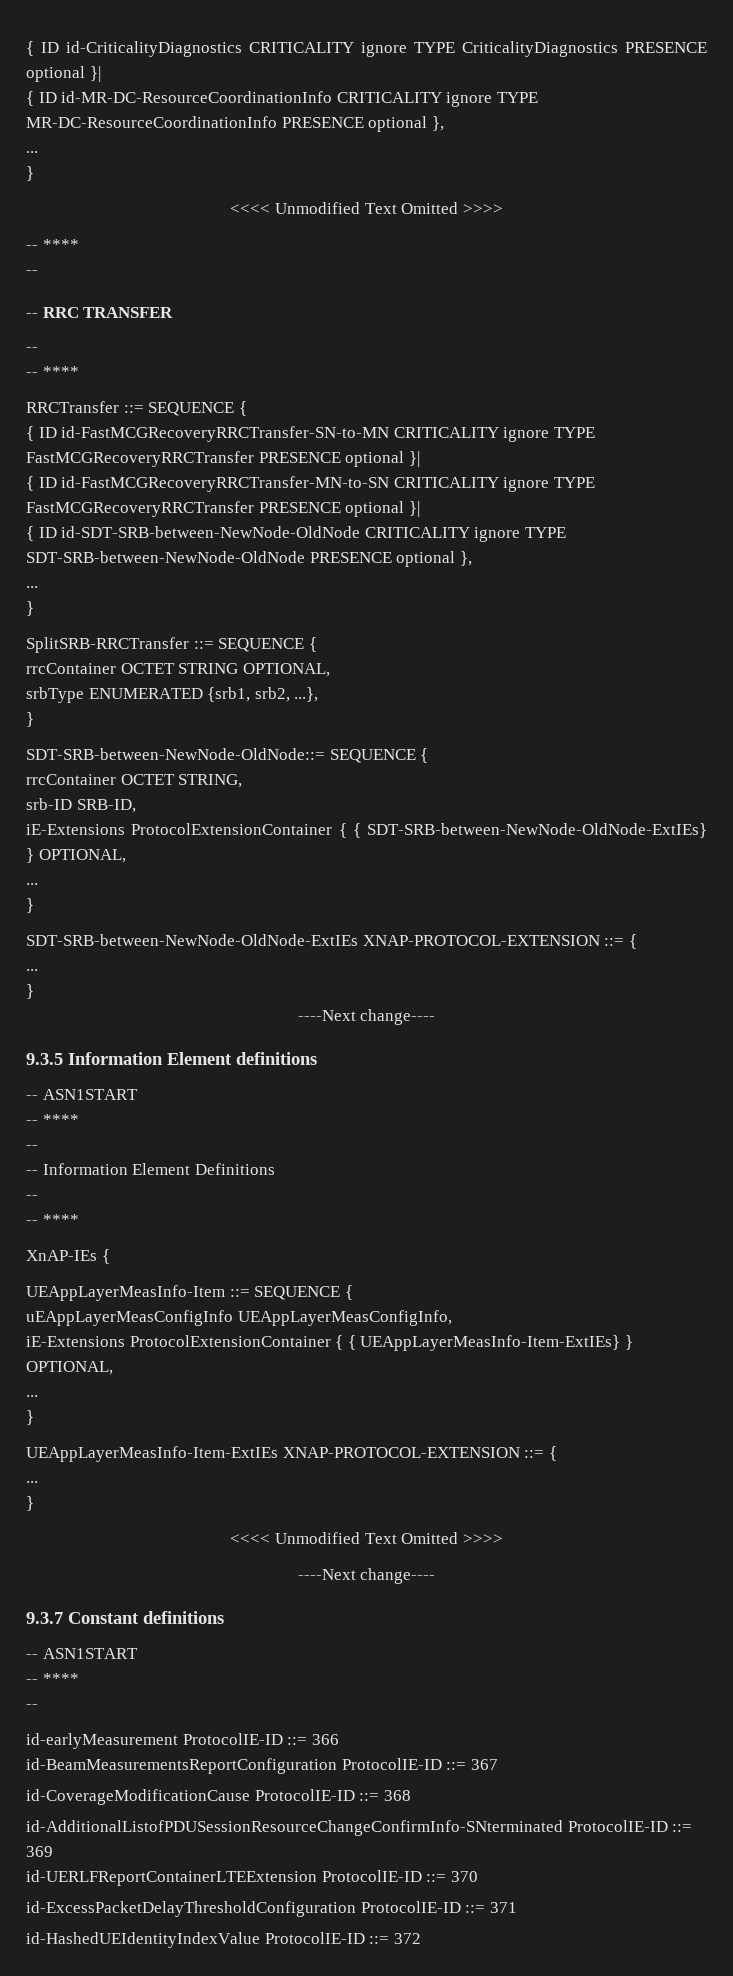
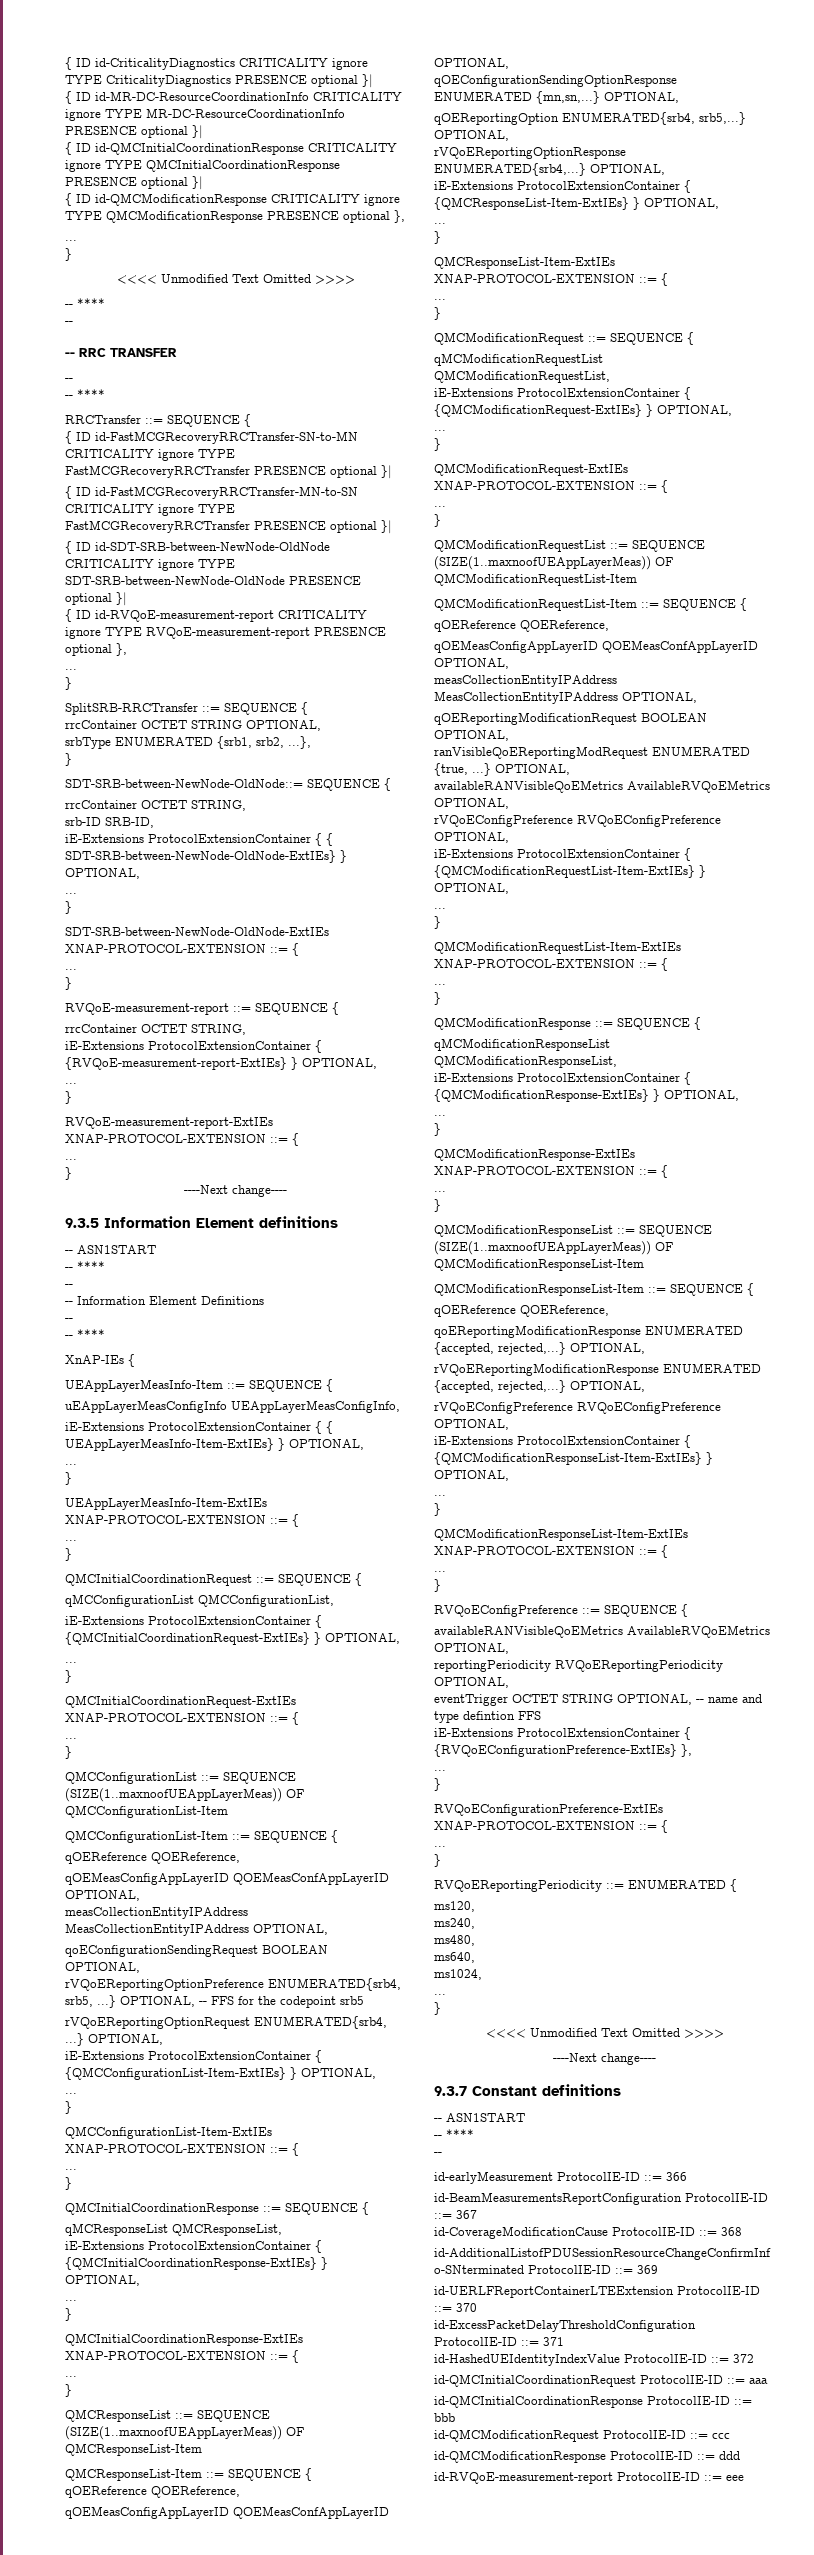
(428, 124) none -> [192,125,203,139] [65,142,397,155] [65,159,340,172] [65,176,203,190] [65,193,400,206] [65,210,390,223] }| // { ID id-QMCInitialCoordinationResponse CRITICALITY ignore TYPE QMCInitialCoordinationResponse PRESENCE optional }| // { ID id-QMCModificationResponse CRITICALITY ignore TYPE QMCModificationResponse PRESENCE optional
(456, 559) none -> [116,592,127,606] [65,609,367,622] [65,627,386,639] [65,644,112,656] }| // { ID id-RVQoE-measurement-report CRITICALITY ignore TYPE RVQoE-measurement-report PRESENCE optional
(34, 991) none -> [65,1002,339,1015] [65,1024,246,1035] [65,1040,322,1053] [65,1057,377,1070] [65,1083,77,1084] [65,1091,72,1104] [65,1117,273,1129] [65,1133,299,1146] [65,1159,77,1160] [65,1167,72,1180] // RVQoE-measurement-report ::= SEQUENCE { // rrcContainer OCTET STRING, // iE-Extensions ProtocolExtensionContainer { {RVQoE-measurement-report-ExtIEs} } OPTIONAL, // ... // } // RVQoE-measurement-report-ExtIEs XNAP-PROTOCOL-EXTENSION ::= { // ... // }
(34, 1503) none -> [65,1573,362,1586] [65,1594,334,1607] [65,1615,322,1628] [65,1632,400,1645] [65,1662,77,1663] [65,1670,72,1683] [65,1695,296,1708] [65,1712,299,1725] [65,1738,77,1739] [65,1746,72,1759] [65,1771,296,1784] [65,1788,304,1802] [65,1805,228,1818] [65,1830,338,1843] [65,1852,240,1864] [65,1872,389,1885] [65,1890,140,1901] [65,1907,248,1919] [65,1923,328,1936] [65,1945,328,1957] [65,1962,140,1973] [65,1978,401,1991] [65,1995,364,2008] [65,2016,387,2029] [65,2033,163,2046] [65,2050,322,2063] [65,2067,376,2080] [65,2093,77,2094] [65,2101,72,2114] [65,2126,272,2139] [65,2143,299,2156] [65,2169,77,2170] [65,2177,72,2190] [65,2202,369,2215] [65,2223,282,2236] [65,2240,322,2253] [65,2257,328,2270] [65,2275,140,2286] [65,2300,77,2301] [65,2308,72,2321] [65,2333,303,2346] [65,2350,299,2363] [65,2376,77,2377] [65,2384,72,2397] [65,2409,270,2422] [65,2426,304,2440] [65,2443,202,2456] [65,2468,312,2481] [65,2486,240,2498] [65,2506,389,2519] [434,58,509,69] [434,75,677,87] [434,91,679,104] [434,112,746,125] [434,130,509,141] [434,147,626,159] [434,163,665,176] [434,180,691,193] [434,197,719,210] [434,223,446,224] [434,231,441,244] [434,256,615,269] [434,273,668,286] [434,299,446,300] [434,307,441,320] [434,332,694,345] [434,353,603,366] [434,370,610,383] [434,387,691,400] [434,404,732,417] [434,430,446,431] [434,438,441,451] [434,463,628,476] [434,480,668,493] [434,506,446,507] [434,514,441,527] [434,539,705,552] [434,556,673,570] [434,573,637,586] [434,598,747,611] [434,620,609,632] [434,640,758,653] [434,658,509,669] [434,675,617,687] [434,691,697,704] [434,712,707,725] [434,730,509,741] [434,746,750,759] [434,763,570,776] [434,780,770,793] [434,798,509,809] [434,815,721,827] [434,832,509,843] [434,848,691,861] [434,865,706,878] [434,883,509,894] [434,908,446,909] [434,916,441,929] [434,941,681,954] [434,958,668,971] [434,984,446,985] [434,992,441,1005] [434,1017,701,1030] [434,1038,610,1051] [434,1055,617,1068] [434,1072,691,1085] [434,1089,739,1102] [434,1115,446,1116] [434,1123,441,1136] [434,1148,635,1161] [434,1165,668,1178] [434,1191,446,1192] [434,1199,441,1212] [434,1224,712,1237] [434,1241,673,1255] [434,1258,644,1271] [434,1283,754,1296] [434,1305,609,1317] [434,1325,743,1338] [434,1342,645,1355] [434,1363,761,1376] [434,1380,645,1393] [434,1402,721,1414] [434,1419,509,1430] [434,1435,691,1448] [434,1452,713,1465] [434,1470,509,1481] [434,1495,446,1496] [434,1503,441,1516] [434,1528,688,1541] [434,1545,668,1558] [434,1571,446,1572] [434,1579,441,1592] [434,1604,688,1617] [434,1625,770,1638] [434,1643,509,1654] [434,1660,723,1672] [434,1677,509,1688] [434,1694,762,1706] [434,1711,541,1723] [434,1727,691,1740] [434,1744,692,1757] [434,1770,446,1771] [434,1778,441,1791] [434,1804,663,1816] [434,1820,668,1833] [434,1846,446,1847] [434,1854,441,1867] [434,1879,737,1892] [434,1901,475,1912] [434,1918,475,1929] [434,1935,475,1946] [434,1952,475,1963] [434,1969,482,1980] [434,1994,446,1995] [434,2002,441,2015] // QMCInitialCoordinationRequest ::= SEQUENCE { // qMCConfigurationList QMCConfigurationList, // iE-Extensions ProtocolExtensionContainer { {QMCInitialCoordinationRequest-ExtIEs} } OPTIONAL, // ... // } // QMCInitialCoordinationRequest-ExtIEs XNAP-PROTOCOL-EXTENSION ::= { // ... // } // QMCConfigurationList ::= SEQUENCE (SIZE(1..maxnoofUEAppLayerMeas)) OF QMCConfigurationList-Item // QMCConfigurationList-Item ::= SEQUENCE { // qOEReference QOEReference, // qOEMeasConfigAppLayerID QOEMeasConfAppLayerID OPTIONAL, // measCollectionEntityIPAddress MeasCollectionEntityIPAddress OPTIONAL, // qoEConfigurationSendingRequest BOOLEAN OPTIONAL, // rVQoEReportingOptionPreference ENUMERATED{srb4, srb5, ...} OPTIONAL, -- FFS for the codepoint srb5 // rVQoEReportingOptionRequest ENUMERATED{srb4, ...} OPTIONAL, // iE-Extensions ProtocolExtensionContainer { {QMCConfigurationList-Item-ExtIEs} } OPTIONAL, // ... // } // QMCConfigurationList-Item-ExtIEs XNAP-PROTOCOL-EXTENSION ::= { // ... // } // QMCInitialCoordinationResponse ::= SEQUENCE { // qMCResponseList QMCResponseList, // iE-Extensions ProtocolExtensionContainer { {QMCInitialCoordinationResponse-ExtIEs} } OPTIONAL, // ... // } // QMCInitialCoordinationResponse-ExtIEs XNAP-PROTOCOL-EXTENSION ::= { // ... // } // QMCResponseList ::= SEQUENCE (SIZE(1..maxnoofUEAppLayerMeas)) OF QMCResponseList-Item // QMCResponseList-Item ::= SEQUENCE { // qOEReference QOEReference, // qOEMeasConfigAppLayerID QOEMeasConfAppLayerID OPTIONAL, // qOEConfigurationSendingOptionResponse ENUMERATED {mn,sn,...} OPTIONAL, // qOEReportingOption ENUMERATED{srb4, srb5,...} OPTIONAL, // rVQoEReportingOptionResponse ENUMERATED{srb4,...} OPTIONAL, // iE-Extensions ProtocolExtensionContainer { {QMCResponseList-Item-ExtIEs} } OPTIONAL, // ... // } // QMCResponseList-Item-ExtIEs XNAP-PROTOCOL-EXTENSION ::= { // ... // } // QMCModificationRequest ::= SEQUENCE { // qMCModificationRequestList QMCModificationRequestList, // iE-Extensions ProtocolExtensionContainer { {QMCModificationRequest-ExtIEs} } OPTIONAL, // ... // } // QMCModificationRequest-ExtIEs XNAP-PROTOCOL-EXTENSION ::= { // ... // } // QMCModificationRequestList ::= SEQUENCE (SIZE(1..maxnoofUEAppLayerMeas)) OF QMCModificationRequestList-Item // QMCModificationRequestList-Item ::= SEQUENCE { // qOEReference QOEReference, // qOEMeasConfigAppLayerID QOEMeasConfAppLayerID OPTIONAL, // measCollectionEntityIPAddress MeasCollectionEntityIPAddress OPTIONAL, // qOEReportingModificationRequest BOOLEAN OPTIONAL, // ranVisibleQoEReportingModRequest ENUMERATED {true, ...} OPTIONAL, // availableRANVisibleQoEMetrics AvailableRVQoEMetrics OPTIONAL, // rVQoEConfigPreference RVQoEConfigPreference OPTIONAL, // iE-Extensions ProtocolExtensionContainer { {QMCModificationRequestList-Item-ExtIEs} } OPTIONAL, // ... // } // QMCModificationRequestList-Item-ExtIEs XNAP-PROTOCOL-EXTENSION ::= { // ... // } // QMCModificationResponse ::= SEQUENCE { // qMCModificationResponseList QMCModificationResponseList, // iE-Extensions ProtocolExtensionContainer { {QMCModificationResponse-ExtIEs} } OPTIONAL, // ... // } // QMCModificationResponse-ExtIEs XNAP-PROTOCOL-EXTENSION ::= { // ... // } // QMCModificationResponseList ::= SEQUENCE (SIZE(1..maxnoofUEAppLayerMeas)) OF QMCModificationResponseList-Item // QMCModificationResponseList-Item ::= SEQUENCE { // qOEReference QOEReference, // qoEReportingModificationResponse ENUMERATED {accepted, rejected,...} OPTIONAL, // rVQoEReportingModificationResponse ENUMERATED {accepted, rejected,...} OPTIONAL, // rVQoEConfigPreference RVQoEConfigPreference OPTIONAL, // iE-Extensions ProtocolExtensionContainer { {QMCModificationResponseList-Item-ExtIEs} } OPTIONAL, // ... // } // QMCModificationResponseList-Item-ExtIEs XNAP-PROTOCOL-EXTENSION ::= { // ... // } // RVQoEConfigPreference ::= SEQUENCE { // availableRANVisibleQoEMetrics AvailableRVQoEMetrics OPTIONAL, // reportingPeriodicity RVQoEReportingPeriodicity OPTIONAL, // eventTrigger OCTET STRING OPTIONAL, -- name and type defintion FFS // iE-Extensions ProtocolExtensionContainer { {RVQoEConfigurationPreference-ExtIEs} }, // ... // } // RVQoEConfigurationPreference-ExtIEs XNAP-PROTOCOL-EXTENSION ::= { // ... // } // RVQoEReportingPeriodicity ::= ENUMERATED { // ms120, // ms240, // ms480, // ms640, // ms1024, // ... // }
(421, 1938) none -> [434,2374,768,2387] [434,2395,752,2408] [434,2413,455,2422] [434,2429,730,2442] [434,2450,740,2463] [434,2472,744,2484] // id-QMCInitialCoordinationRequest ProtocolIE-ID ::= aaa // id-QMCInitialCoordinationResponse ProtocolIE-ID ::= bbb // id-QMCModificationRequest ProtocolIE-ID ::= ccc // id-QMCModificationResponse ProtocolIE-ID ::= ddd // id-RVQoE-measurement-report ProtocolIE-ID ::= eee

